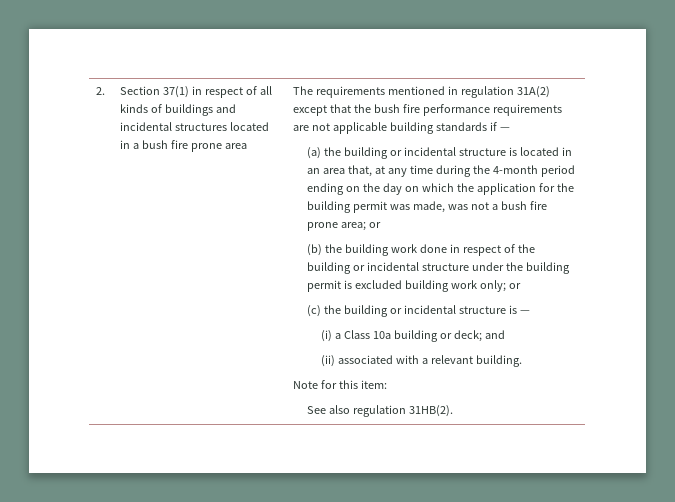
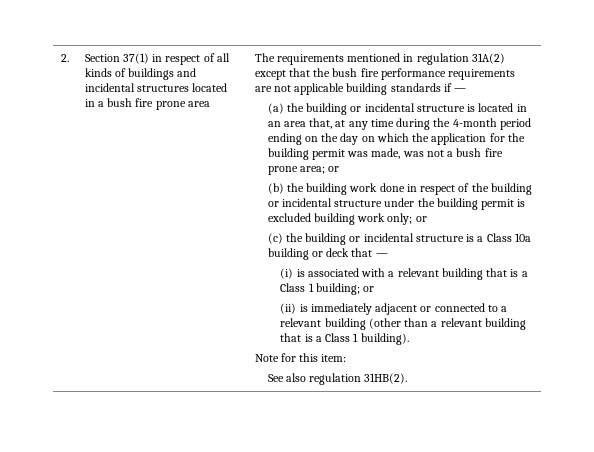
[520,310,531,314] [321,330,333,342] — // (i) -> (475, 238) none
[454,330,506,342] [321,355,523,367] deck; and // (ii) associated with a relevant building. -> [326,248,388,257] [280,268,528,280] [280,283,375,295] [280,303,508,315] [280,318,526,330] [280,333,409,345] deck that — // (i) is associated with a relevant building that is a Class 1 building; or // (ii) is immediately adjacent or connected to a relevant building (other than a relevant building that is a Class 1 building).

